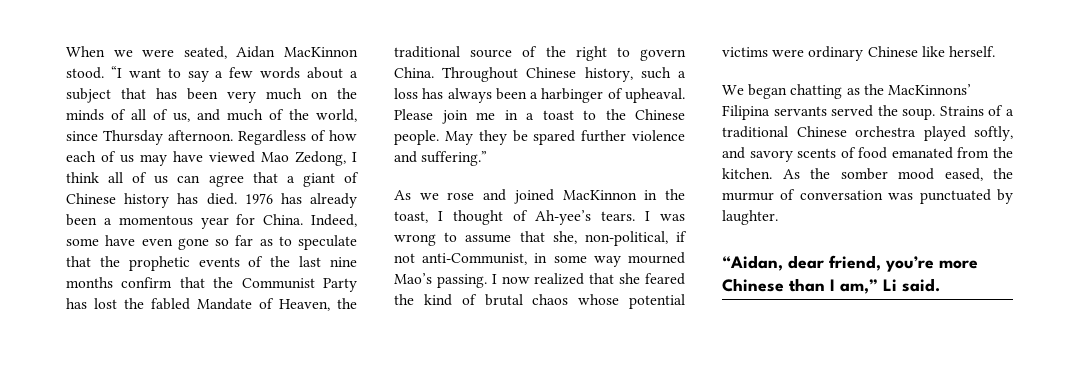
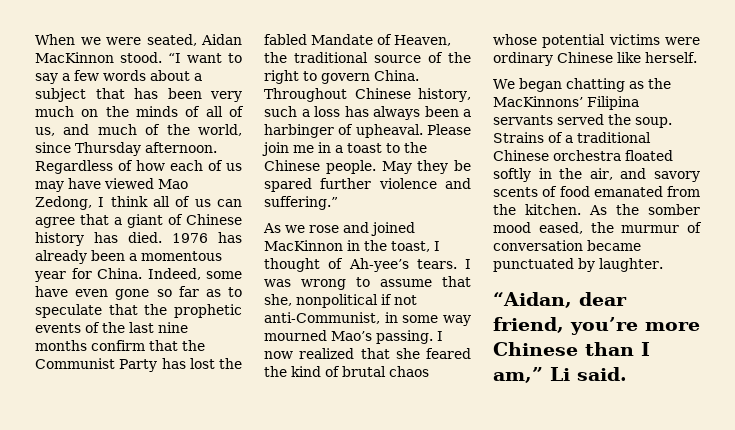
[584,231,668,246] non-political, -> [296,294,378,308] nonpolitical
[923,126,1013,141] played softly, -> [625,150,673,161] [493,168,613,182] floated softly in the air,
[888,193,914,200] was -> [587,240,641,251] became

